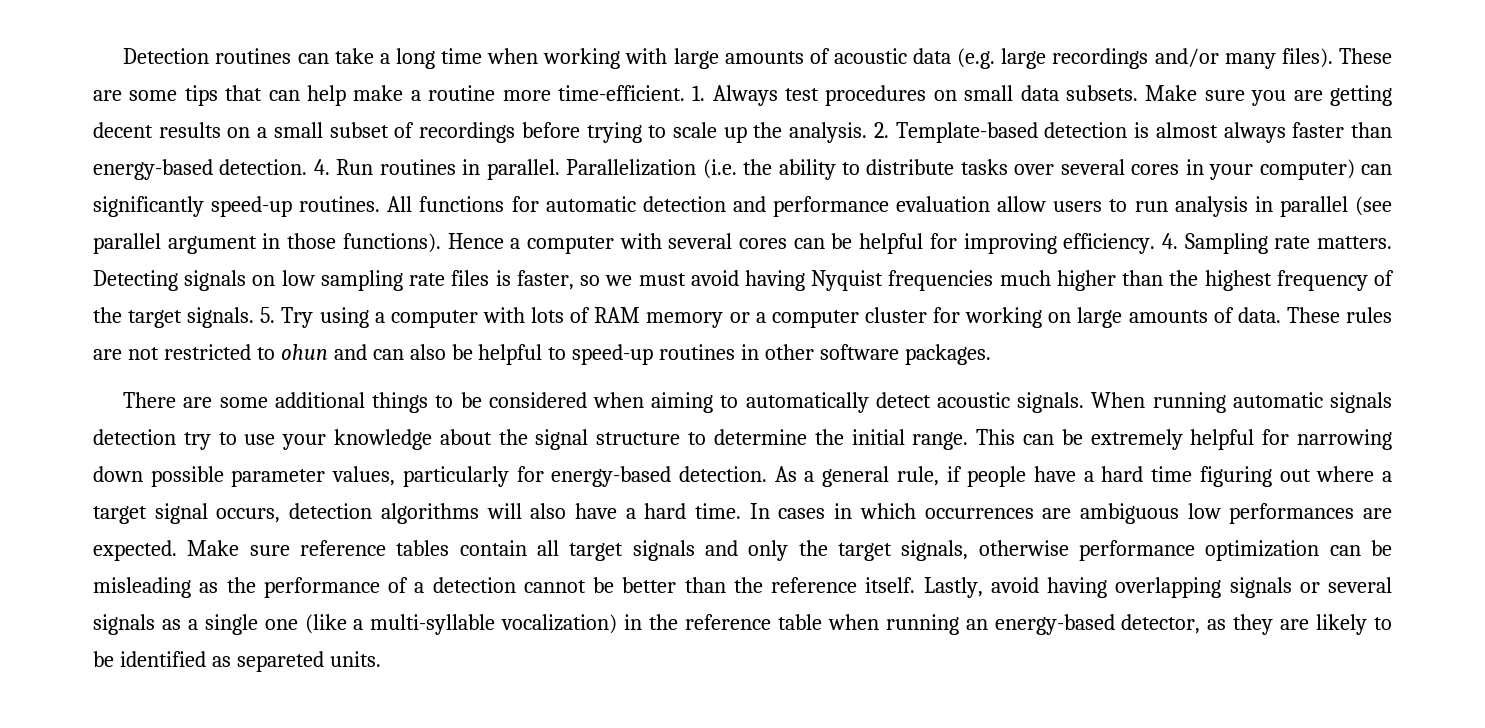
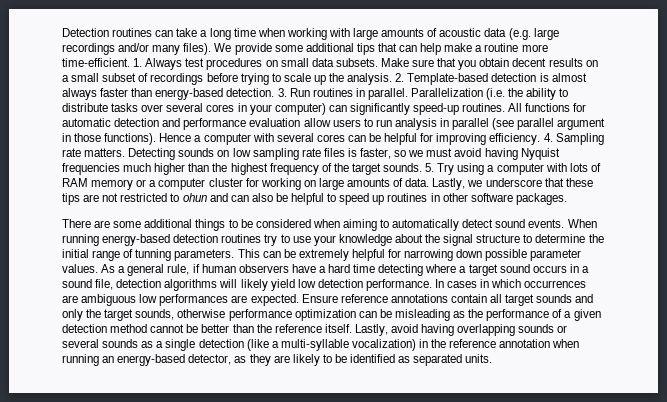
[1339,48,1392,64] [93,90,178,101] These are some -> [214,43,354,55] We provide some additional
[1251,85,1392,106] you are getting -> [437,58,510,70] that you obtain
[313,159,330,175] 4. -> [277,88,287,97] 3.
[184,270,247,291] signals -> [178,148,215,157] sounds
[187,307,255,328] signals. -> [383,163,423,172] sounds.
[1286,307,1392,323] These rules -> [432,178,593,190] [62,193,80,205] Lastly, we underscore that these tips
[572,344,654,365] speed-up -> [339,193,385,205] speed up
[936,392,1392,413] [93,429,176,445] acoustic signals. When running automatic signals detection -> [495,219,597,228] [62,234,262,246] sound events. When running energy-based detection routines
[912,432,969,450] range. -> [92,249,235,261] range of tunning parameters.
[332,466,767,487] values, particularly for energy-based detection. -> [62,264,98,273] values.
[967,466,1027,487] people -> [201,264,289,273] human observers
[1199,466,1311,487] figuring out -> [378,264,424,276] detecting
[154,503,742,524] signal occurs, detection algorithms will also have a hard time. -> [499,264,589,273] [62,279,432,291] sound occurs in a sound file, detection algorithms will likely yield low detection performance.
[187,540,450,556] Make sure reference tables -> [301,294,448,303] Ensure reference annotations
[632,540,695,561] signals -> [536,294,573,303] sounds
[901,540,969,561] signals, -> [135,309,175,320] sounds,
[432,577,516,593] detection -> [573,309,601,321] [62,324,148,333] given detection method
[1229,577,1292,598] signals -> [518,324,555,333] sounds
[93,614,155,635] signals -> [102,339,139,348] sounds
[264,619,298,630] one -> [198,339,244,348] detection
[777,614,822,630] table -> [499,339,551,348] annotation
[236,651,324,672] separeted -> [413,354,463,366] separated

